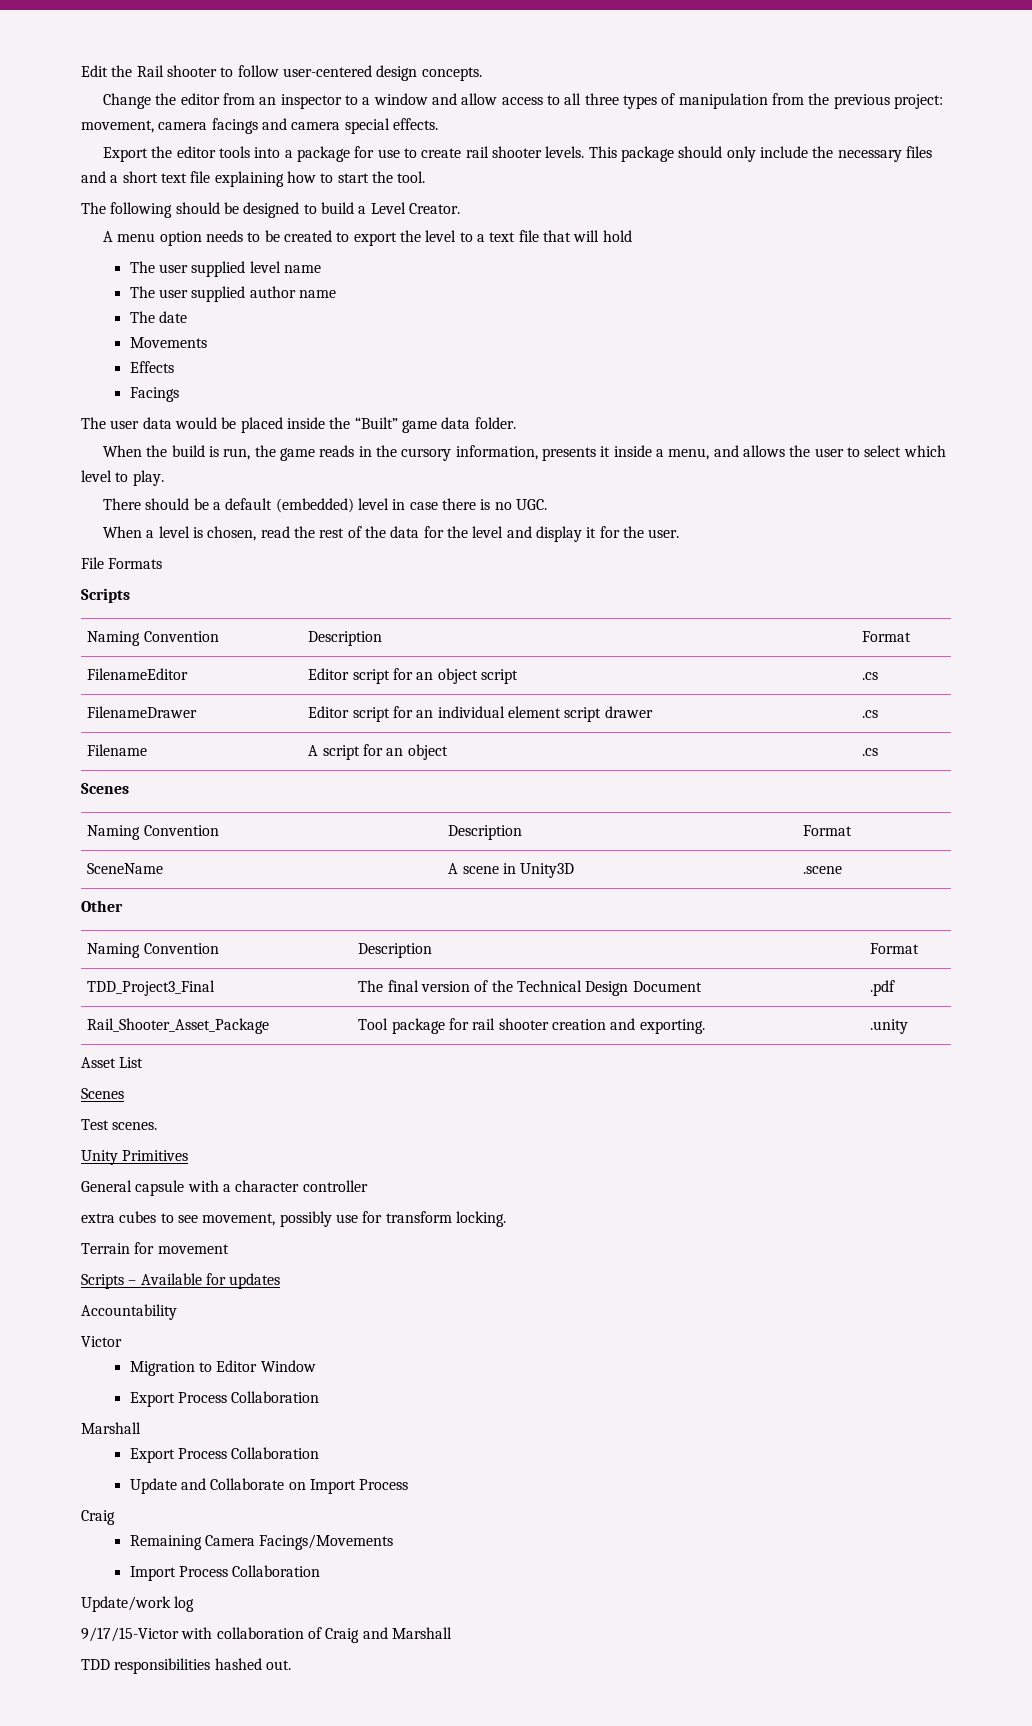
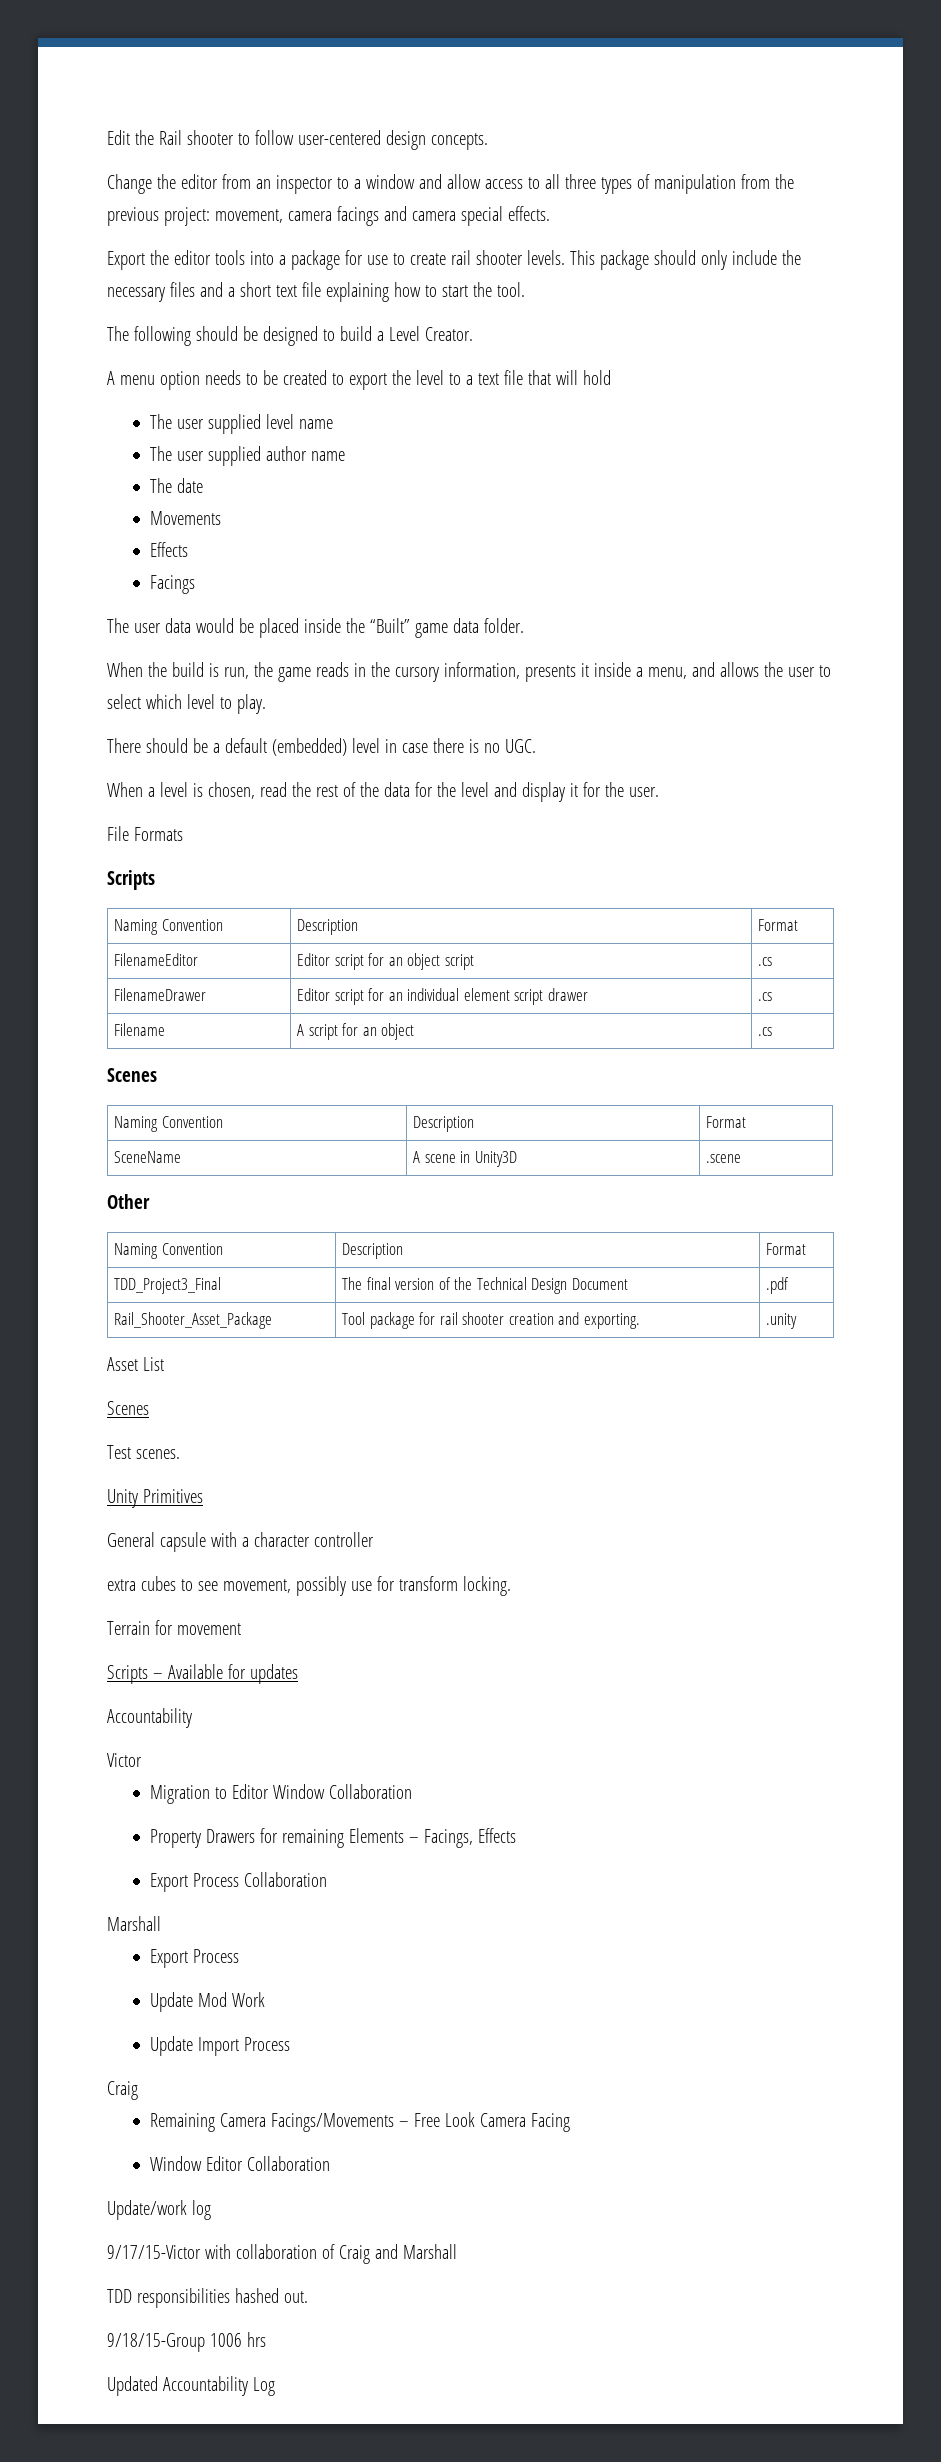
(316, 1366) none -> [328,1784,412,1799] [149,1828,516,1848] Collaboration // Property Drawers for remaining Elements – Facings, Effects
[231,1447,320,1459] [129,1478,306,1494] Collaboration // Update and Collaborate on -> [149,1992,265,2012] [149,2036,193,2056] // Update Mod Work // Update
[129,1566,229,1581] // Import Process -> [398,2112,570,2132] [149,2156,243,2171] – Free Look Camera Facing // Window Editor
(291, 1665) none -> [107,2332,266,2352] [107,2376,275,2396] // 9/18/15-Group 1006 hrs // Updated Accountability Log

